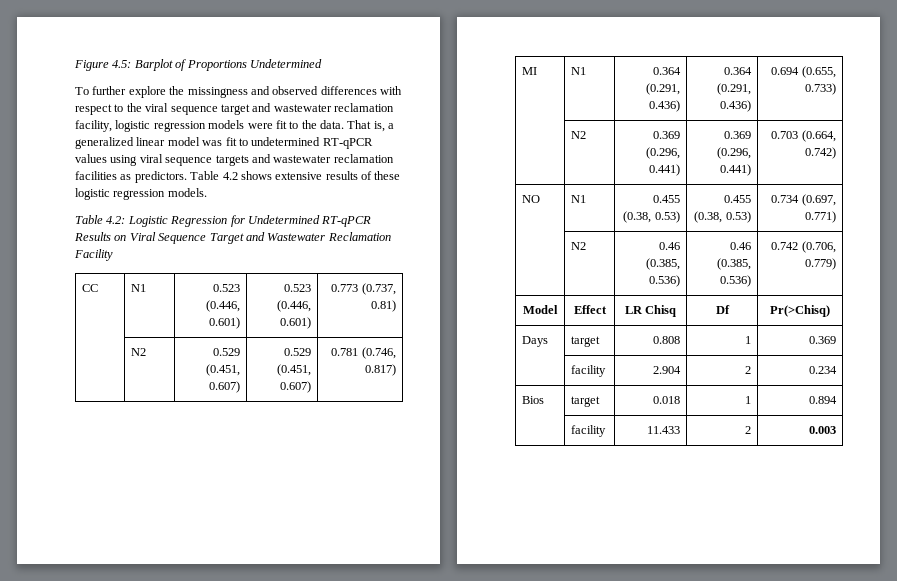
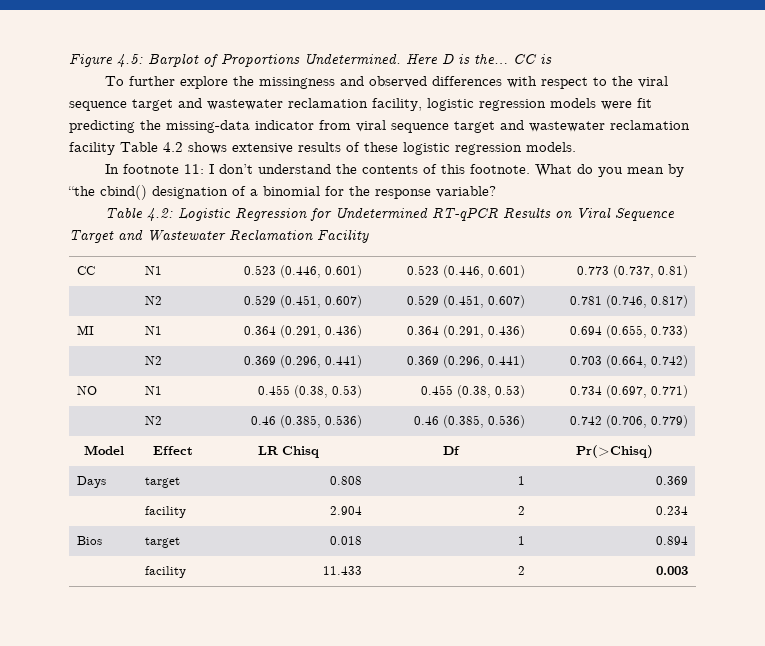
[249,59,322,68] Undetermined -> [304,53,552,65] Undetermined. Here D is the… CC is
[289,120,395,132] [75,137,373,149] [75,154,394,166] [75,171,187,183] to the data. That is, a generalized linear model was fit to undetermined RT-qPCR values using viral sequence targets and wastewater reclamation facilities as predictors. -> [69,120,690,133] [69,142,115,155] predicting the missing-data indicator from viral sequence target and wastewater reclamation facility
(207, 192) none -> [105,164,685,177] [68,185,496,200] // In footnote 11: I don’t understand the contents of this footnote. What do you mean by “the cbind() designation of a binomial for the response variable?

